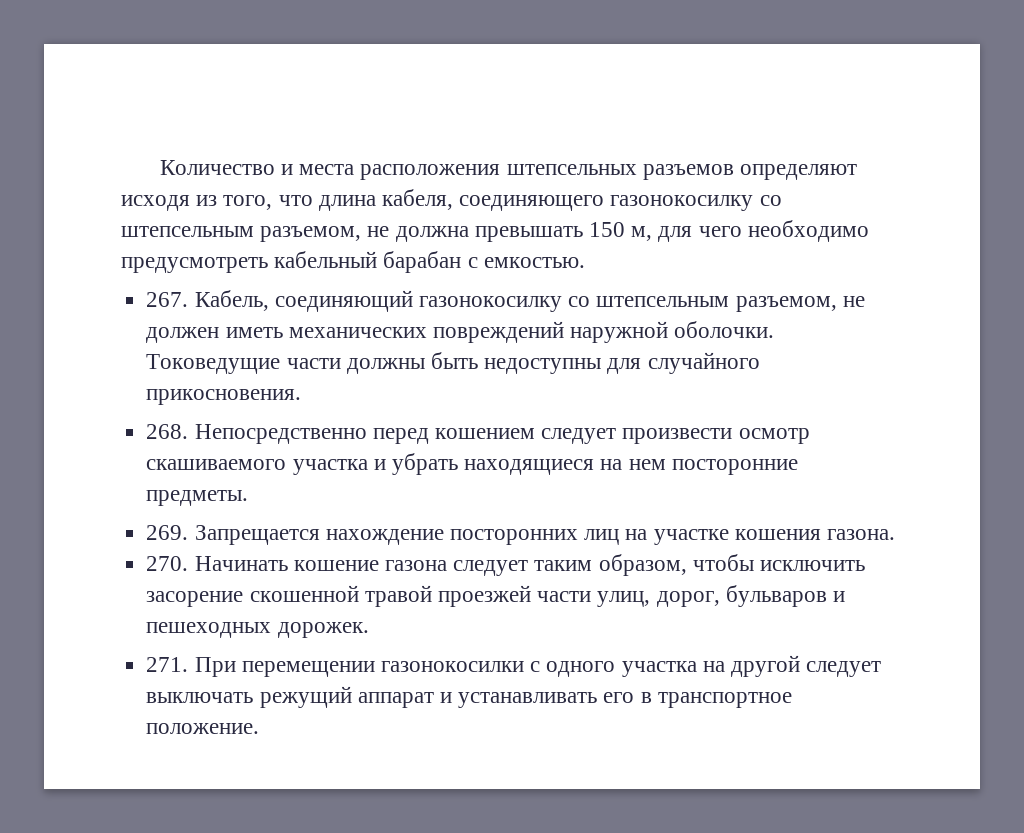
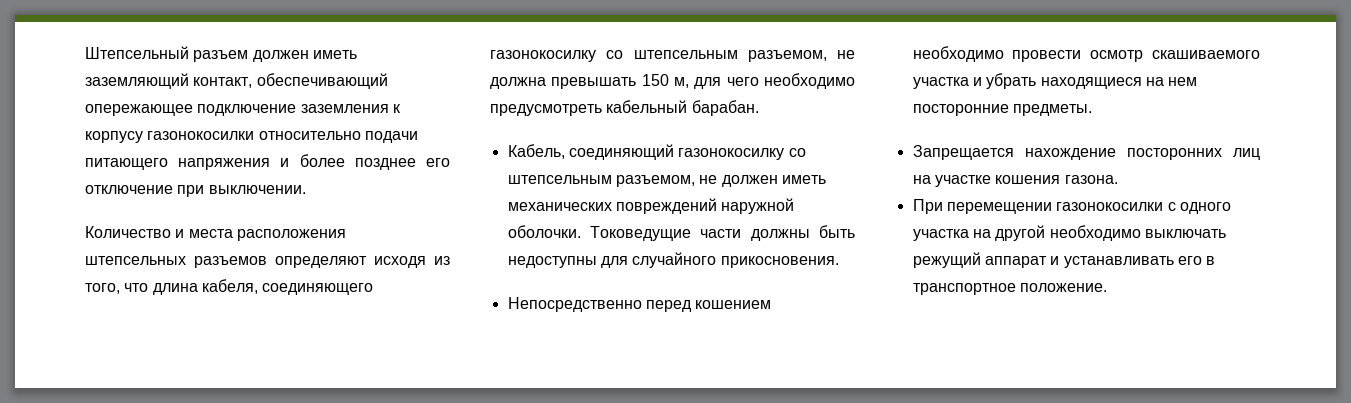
(159, 167) none -> [85,46,357,62] [85,73,388,89] [85,104,401,116] [85,131,418,143] [85,154,450,170] [85,185,306,197] Штепсельный разъем должен иметь заземляющий контакт, обеспечивающий опережающее подключение заземления к корпусу газонокосилки относительно подачи питающего напряжения и более позднее его отключение при выключении. //
[383,251,585,273] [146,292,189,307] барабан с емкостью. // 267. -> [691,100,759,116] барабан. //
[146,424,189,439] 268. -> (839, 262) none
[541,428,733,444] следует произвести -> [912,46,1082,62] необходимо провести
[146,525,189,540] 269. -> (1092, 110) none
[146,554,865,576] [146,585,845,607] [146,622,369,638] [146,657,189,672] 270. Начинать кошение газона следует таким образом, чтобы исключить засорение скошенной травой проезжей части улиц, дорог, бульваров и пешеходных дорожек. // 271. -> (1118, 179) none
[806,661,882,677] следует -> [1049,225,1141,241] необходимо

